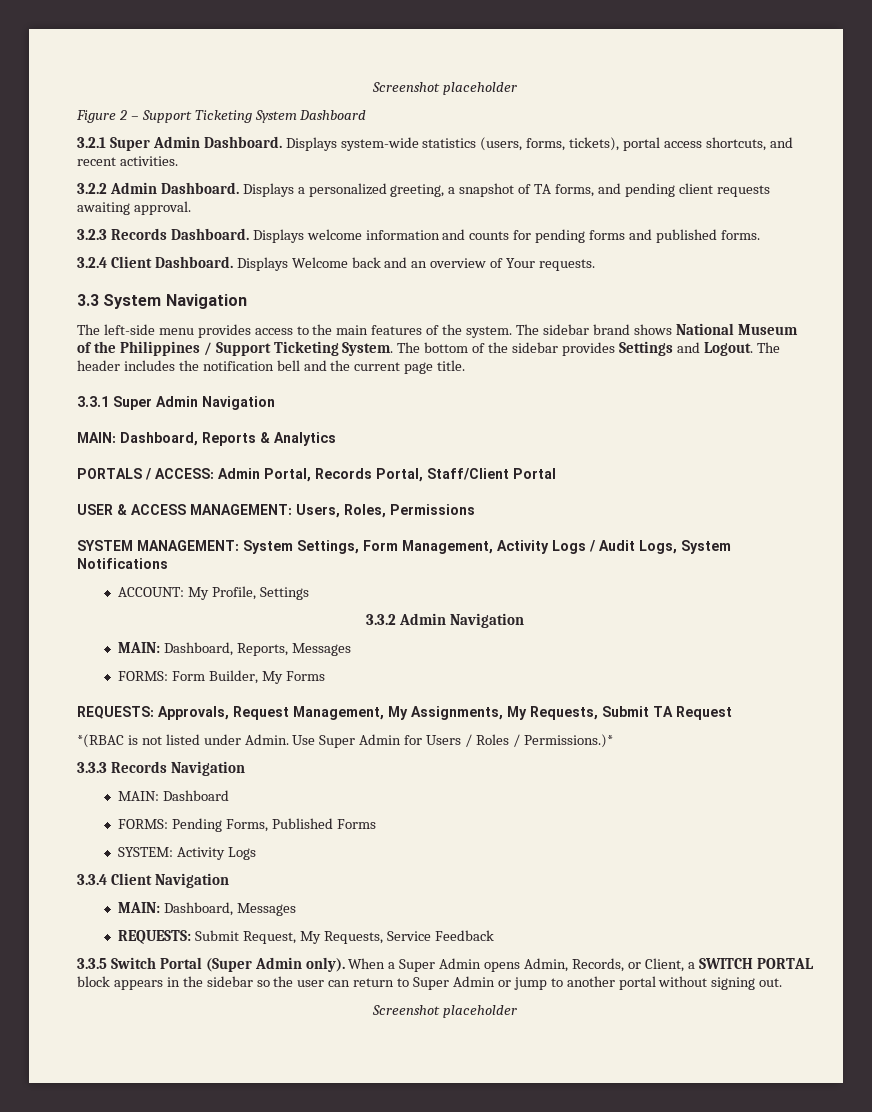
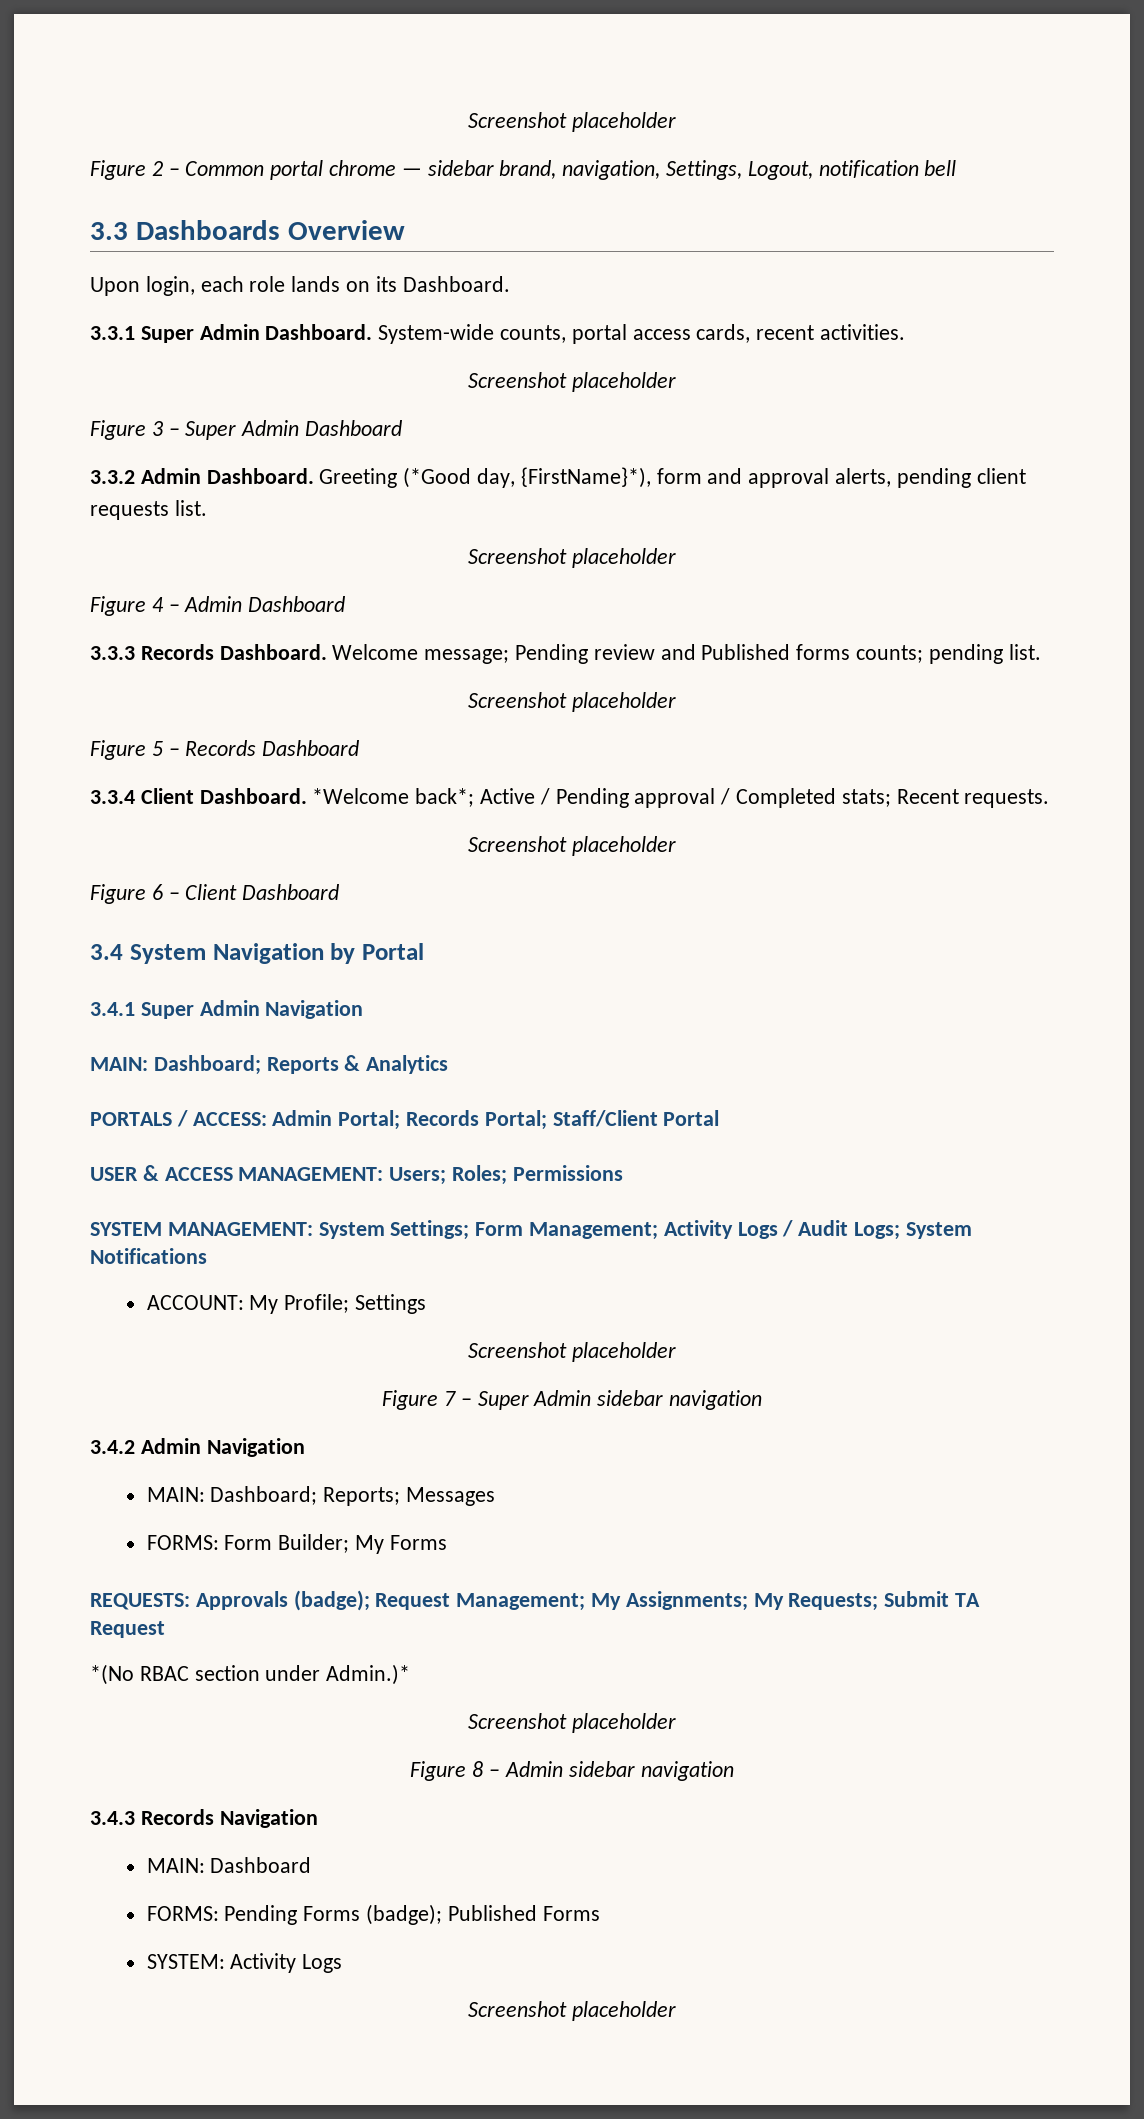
[141,110,367,123] [77,136,793,151] [77,156,178,166] [77,182,770,197] [77,201,191,215] [77,228,760,243] [77,256,596,271] [77,294,247,309] [77,323,798,338] [77,341,780,356] [77,360,466,374] [77,396,109,407] Support Ticketing System Dashboard // 3.2.1 Super Admin Dashboard. Displays system-wide statistics (users, forms, tickets), portal access shortcuts, and recent activities. // 3.2.2 Admin Dashboard. Displays a personalized greeting, a snapshot of TA forms, and pending client requests awaiting approval. // 3.2.3 Records Dashboard. Displays welcome information and counts for pending forms and published forms. // 3.2.4 Client Dashboard. Displays Welcome back and an overview of Your requests. // 3.3 System Navigation // The left-side menu provides access to the main features of the system. The sidebar brand shows National Museum of the Philippines / Support Ticketing System. The bottom of the sidebar provides Settings and Logout. The header includes the notification bell and the current page title. // 3.3.1 -> [185,160,957,180] [90,220,405,240] [90,276,510,296] [90,324,906,344] [468,372,676,392] [90,420,403,440] [90,467,1026,488] [90,500,207,520] [468,548,676,568] [90,596,346,616] [90,644,1041,664] [468,692,676,712] [90,740,360,760] [90,788,1050,808] [468,836,676,856] [90,884,340,904] [90,943,424,964] [90,1002,135,1016] Common portal chrome — sidebar brand, navigation, Settings, Logout, notification bell // 3.3 Dashboards Overview // Upon login, each role lands on its Dashboard. // 3.3.1 Super Admin Dashboard. System-wide counts, portal access cards, recent activities. // Screenshot placeholder // Figure 3 – Super Admin Dashboard // 3.3.2 Admin Dashboard. Greeting (*Good day, {FirstName}*), form and approval alerts, pending client requests list. // Screenshot placeholder // Figure 4 – Admin Dashboard // 3.3.3 Records Dashboard. Welcome message; Pending review and Published forms counts; pending list. // Screenshot placeholder // Figure 5 – Records Dashboard // 3.3.4 Client Dashboard. *Welcome back*; Active / Pending approval / Completed stats; Recent requests. // Screenshot placeholder // Figure 6 – Client Dashboard // 3.4 System Navigation by Portal // 3.4.1
[120,432,198,446] Dashboard, -> [153,1055,261,1075] Dashboard;
[264,468,423,482] Portal, Records Portal, -> [338,1110,547,1130] Portal; Records Portal;
[296,504,386,518] Users, Roles, -> [389,1165,508,1185] Users; Roles;
[297,540,493,554] Settings, Form Management, -> [390,1220,659,1240] Settings; Form Management;
[639,540,677,554] Logs, -> [854,1222,901,1240] Logs;
[212,586,257,600] Profile, -> [284,1294,350,1313] Profile;
[366,613,524,628] [118,642,289,656] 3.3.2 Admin Navigation // MAIN: Dashboard, Reports, -> [468,1342,676,1362] [382,1390,762,1410] [90,1438,305,1457] [146,1486,401,1506] Screenshot placeholder // Figure 7 – Super Admin sidebar navigation // 3.4.2 Admin Navigation // MAIN: Dashboard; Reports;
[209,670,259,684] Builder, -> [278,1534,350,1553] Builder;
[158,706,732,720] [77,734,613,748] [77,762,107,773] Approvals, Request Management, My Assignments, My Requests, Submit TA Request // *(RBAC is not listed under Admin. Use Super Admin for Users / Roles / Permissions.)* // 3.3.3 -> [195,1590,981,1611] [90,1621,165,1638] [90,1664,411,1685] [468,1713,676,1733] [410,1761,734,1781] [90,1811,135,1825] Approvals (badge); Request Management; My Assignments; My Requests; Submit TA Request // *(No RBAC section under Admin.)* // Screenshot placeholder // Figure 8 – Admin sidebar navigation // 3.4.3
[226,819,269,832] Forms, -> [303,1904,443,1925] Forms (badge);
[77,873,229,888] [118,902,297,916] [118,930,494,944] [77,957,814,972] [77,976,783,990] // 3.3.4 Client Navigation // MAIN: Dashboard, Messages // REQUESTS: Submit Request, My Requests, Service Feedback // 3.3.5 Switch Portal (Super Admin only). When a Super Admin opens Admin, Records, or Client, a SWITCH PORTAL block appears in the sidebar so the user can return to Super Admin or jump to another portal without signing out. -> (343, 1963) none

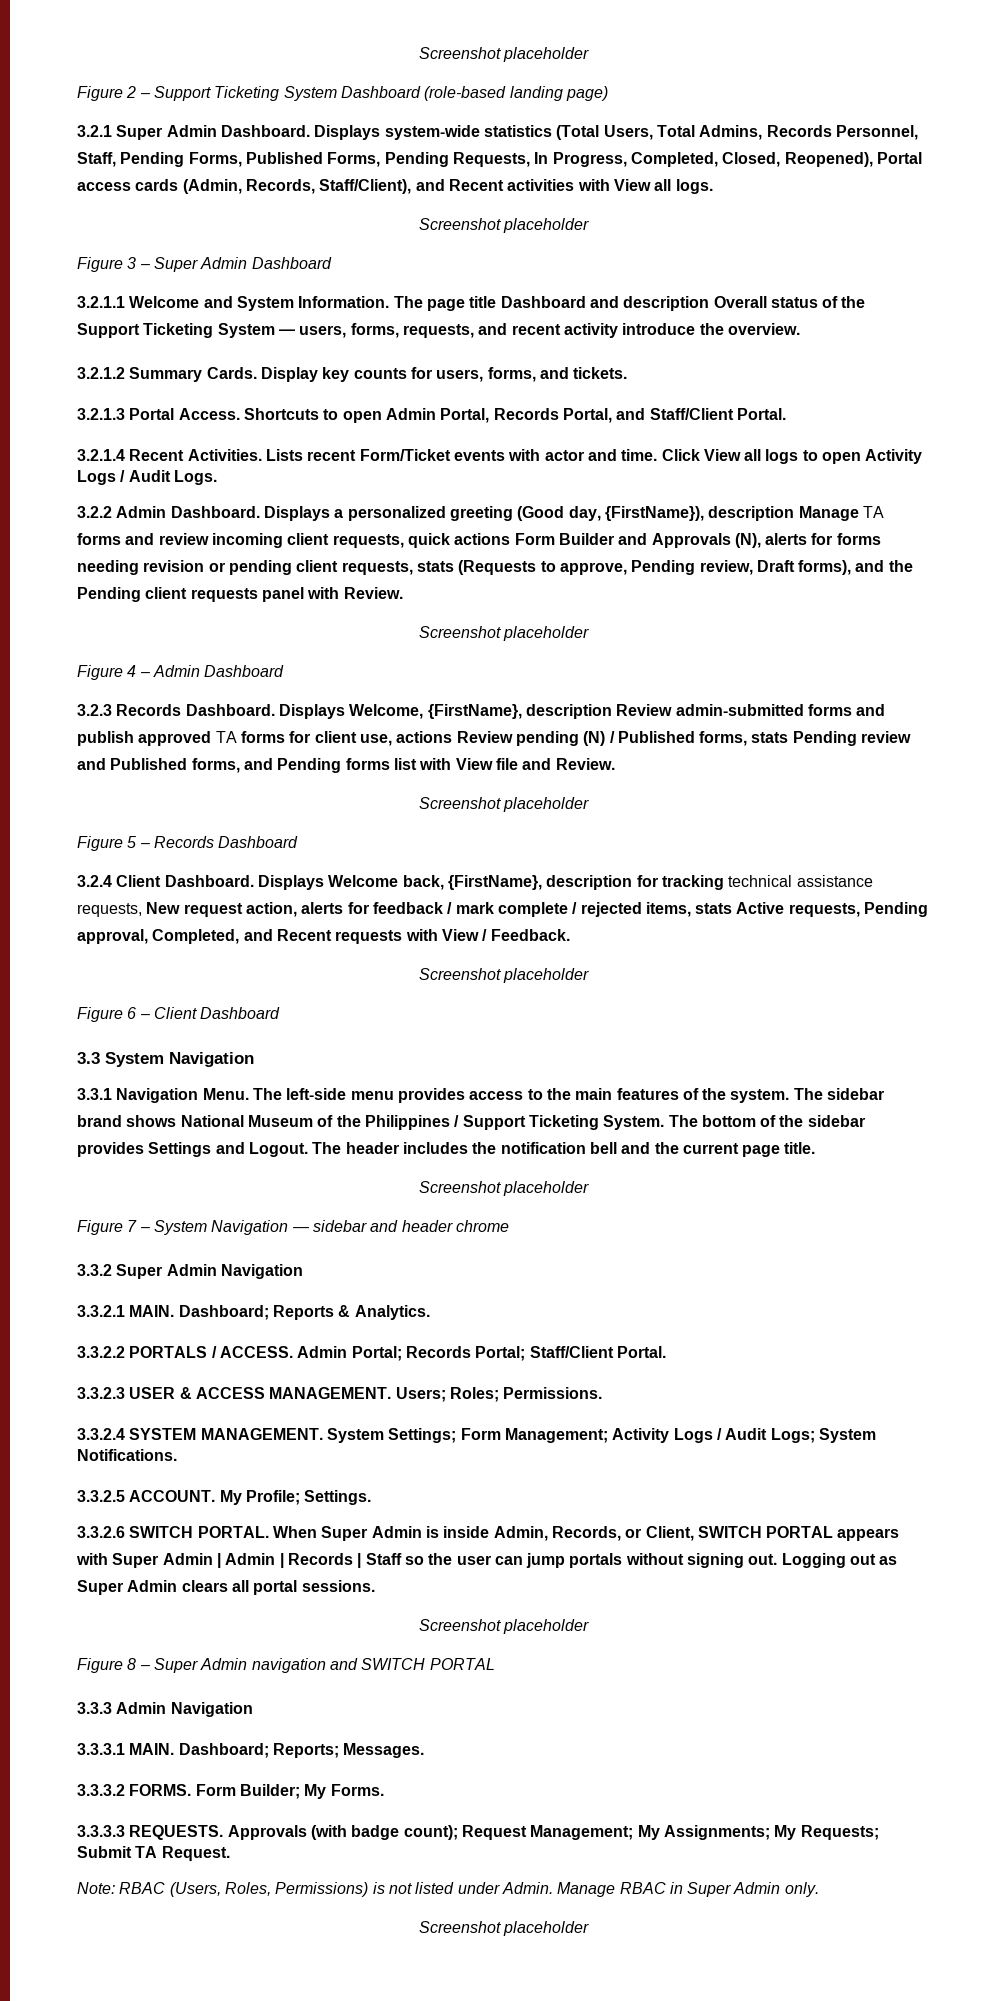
[185,160,957,180] [90,220,405,240] [90,276,510,296] [90,324,906,344] Common portal chrome — sidebar brand, navigation, Settings, Logout, notification bell // 3.3 Dashboards Overview // Upon login, each role lands on its Dashboard. // 3.3.1 Super Admin Dashboard. System-wide counts, portal access cards, recent activities. -> [153,86,608,101] [77,125,918,140] [77,152,922,167] [77,179,713,194] Support Ticketing System Dashboard (role-based landing page) // 3.2.1 Super Admin Dashboard. Displays system-wide statistics (Total Users, Total Admins, Records Personnel, Staff, Pending Forms, Published Forms, Pending Requests, In Progress, Completed, Closed, Reopened), Portal access cards (Admin, Records, Staff/Client), and Recent activities with View all logs.
[90,467,1026,488] [90,500,207,520] 3.3.2 Admin Dashboard. Greeting (*Good day, {FirstName}*), form and approval alerts, pending client requests list. -> [77,296,866,311] [77,323,800,338] [77,367,628,382] [77,408,786,423] [77,449,923,464] [77,470,217,485] [77,506,884,521] [77,533,881,548] [77,560,913,575] [77,587,403,602] 3.2.1.1 Welcome and System Information. The page title Dashboard and description Overall status of the Support Ticketing System — users, forms, requests, and recent activity introduce the overview. // 3.2.1.2 Summary Cards. Display key counts for users, forms, and tickets. // 3.2.1.3 Portal Access. Shortcuts to open Admin Portal, Records Portal, and Staff/Client Portal. // 3.2.1.4 Recent Activities. Lists recent Form/Ticket events with actor and time. Click View all logs to open Activity Logs / Audit Logs. // 3.2.2 Admin Dashboard. Displays a personalized greeting (Good day, {FirstName}), description Manage TA forms and review incoming client requests, quick actions Form Builder and Approvals (N), alerts for forms needing revision or pending client requests, stats (Requests to approve, Pending review, Draft forms), and the Pending client requests panel with Review.
[90,646,135,660] 3.3.3 -> [77,704,112,716] 3.2.3
[332,644,1041,664] Welcome message; Pending review and Published forms counts; pending list. -> [278,704,886,719] [77,731,912,746] [77,758,615,773] Displays Welcome, {FirstName}, description Review admin-submitted forms and publish approved TA forms for client use, actions Review pending (N) / Published forms, stats Pending review and Published forms, and Pending forms list with View file and Review.
[90,790,135,804] 3.3.4 -> [77,875,112,887] 3.2.4
[312,788,1050,808] *Welcome back*; Active / Pending approval / Completed stats; Recent requests. -> [257,875,873,890] [77,902,929,917] [77,929,570,944] Displays Welcome back, {FirstName}, description for tracking technical assistance requests, New request action, alerts for feedback / mark complete / rejected items, stats Active requests, Pending approval, Completed, and Recent requests with View / Feedback.
[90,943,424,964] [90,1002,135,1016] 3.4 System Navigation by Portal // 3.4.1 -> [77,1052,254,1067] [77,1088,885,1103] [77,1115,865,1130] [77,1142,816,1157] [418,1181,590,1196] [77,1220,509,1235] [77,1264,112,1276] 3.3 System Navigation // 3.3.1 Navigation Menu. The left-side menu provides access to the main features of the system. The sidebar brand shows National Museum of the Philippines / Support Ticketing System. The bottom of the sidebar provides Settings and Logout. The header includes the notification bell and the current page title. // Screenshot placeholder // Figure 7 – System Navigation — sidebar and header chrome // 3.3.2
[90,1057,148,1071] MAIN: -> [77,1305,175,1317] 3.3.2.1 MAIN.
[366,1055,449,1074] Analytics // -> [354,1305,430,1320] [77,1346,125,1358] Analytics. // 3.3.2.2
[192,1112,267,1126] ACCESS: -> [219,1346,293,1358] ACCESS.
[663,1110,720,1126] Portal // -> [616,1346,666,1358] [77,1387,125,1399] Portal. // 3.3.2.3
[238,1167,384,1181] MANAGEMENT: -> [269,1387,392,1399] MANAGEMENT.
[512,1165,623,1181] [90,1222,313,1236] Permissions // SYSTEM MANAGEMENT: -> [503,1387,603,1399] [77,1428,323,1440] Permissions. // 3.3.2.4 SYSTEM MANAGEMENT.
[90,1248,207,1264] [146,1294,427,1314] [468,1342,676,1362] [382,1390,762,1410] [90,1438,305,1457] [146,1486,496,1506] [146,1534,447,1554] [90,1590,370,1611] Notifications // ACCOUNT: My Profile; Settings // Screenshot placeholder // Figure 7 – Super Admin sidebar navigation // 3.4.2 Admin Navigation // MAIN: Dashboard; Reports; Messages // FORMS: Form Builder; My Forms // REQUESTS: Approvals (badge); -> [77,1449,177,1461] [77,1490,372,1505] [77,1526,900,1541] [76,1553,898,1568] [77,1580,375,1595] [418,1619,590,1634] [77,1658,495,1673] [77,1702,253,1717] [77,1743,425,1758] [77,1784,384,1799] [77,1825,458,1840] Notifications. // 3.3.2.5 ACCOUNT. My Profile; Settings. // 3.3.2.6 SWITCH PORTAL. When Super Admin is inside Admin, Records, or Client, SWITCH PORTAL appears with Super Admin | Admin | Records | Staff so the user can jump portals without signing out. Logging out as Super Admin clears all portal sessions. // Screenshot placeholder // Figure 8 – Super Admin navigation and SWITCH PORTAL // 3.3.3 Admin Navigation // 3.3.3.1 MAIN. Dashboard; Reports; Messages. // 3.3.3.2 FORMS. Form Builder; My Forms. // 3.3.3.3 REQUESTS. Approvals (with badge count);
[90,1621,165,1638] [90,1664,411,1685] [468,1713,676,1733] [410,1761,734,1781] [90,1809,318,1828] [146,1857,312,1873] [146,1904,600,1925] [146,1953,343,1973] Request // *(No RBAC section under Admin.)* // Screenshot placeholder // Figure 8 – Admin sidebar navigation // 3.4.3 Records Navigation // MAIN: Dashboard // FORMS: Pending Forms (badge); Published Forms // SYSTEM: Activity Logs -> [161,1846,230,1861] [77,1882,819,1897] Request. // Note: RBAC (Users, Roles, Permissions) is not listed under Admin. Manage RBAC in Super Admin only.

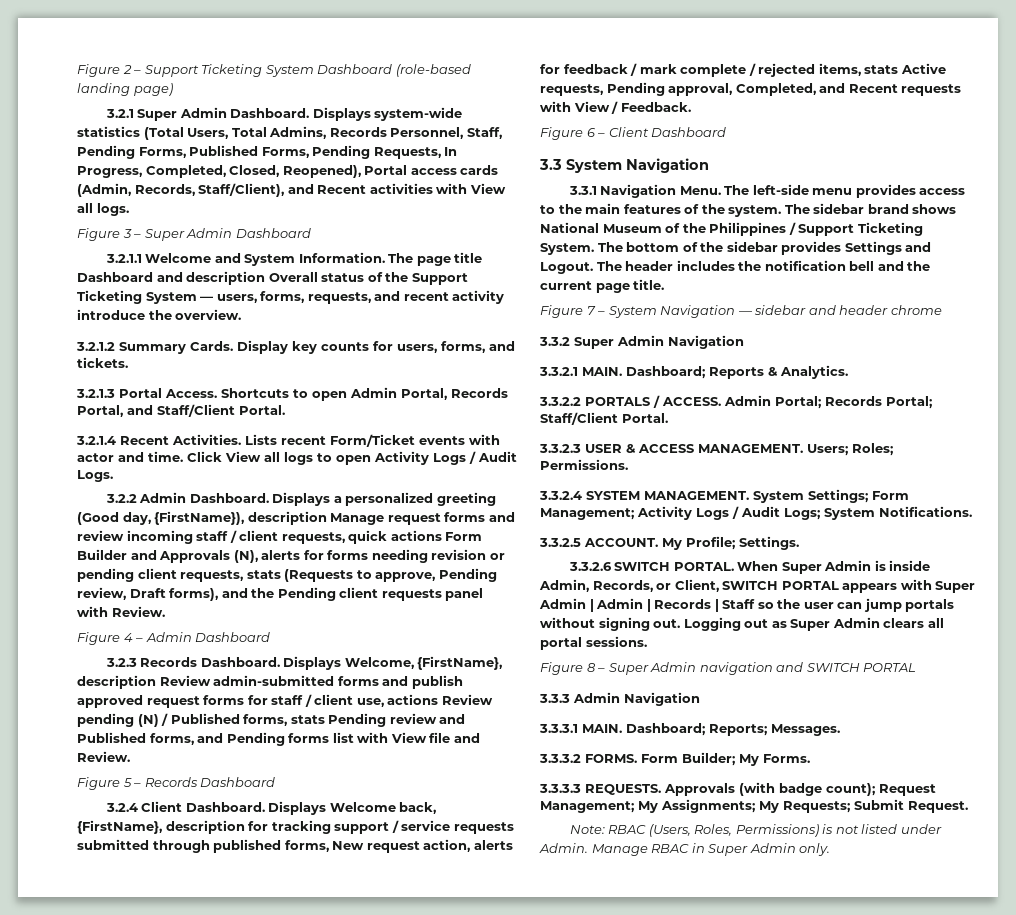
[418,47,590,62] Screenshot placeholder // -> (77, 70) none
[418,218,590,233] // Screenshot placeholder -> (129, 209) none
[862,506,884,518] TA -> [387,513,441,525] request
(283, 540) none -> [196,530,237,543] staff /
[418,626,590,641] // Screenshot placeholder -> (165, 611) none
[215,731,237,743] TA -> [146,696,200,708] request
(311, 737) none -> [271,694,312,707] staff /
[418,797,590,812] // Screenshot placeholder -> (130, 756) none
[728,875,873,887] [77,903,142,917] technical assistance requests, -> [334,820,514,834] [77,839,329,853] support / service requests submitted through published forms,
[418,968,590,983] // Screenshot placeholder -> (691, 107) none
[418,1181,590,1196] // Screenshot placeholder -> (665, 284) none
[418,1619,590,1634] // Screenshot placeholder -> (647, 641) none
[135,1846,158,1858] TA -> (904, 804) none
[418,1921,590,1936] // Screenshot placeholder -> (831, 849) none

